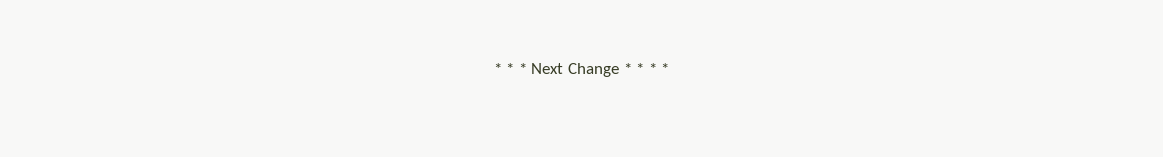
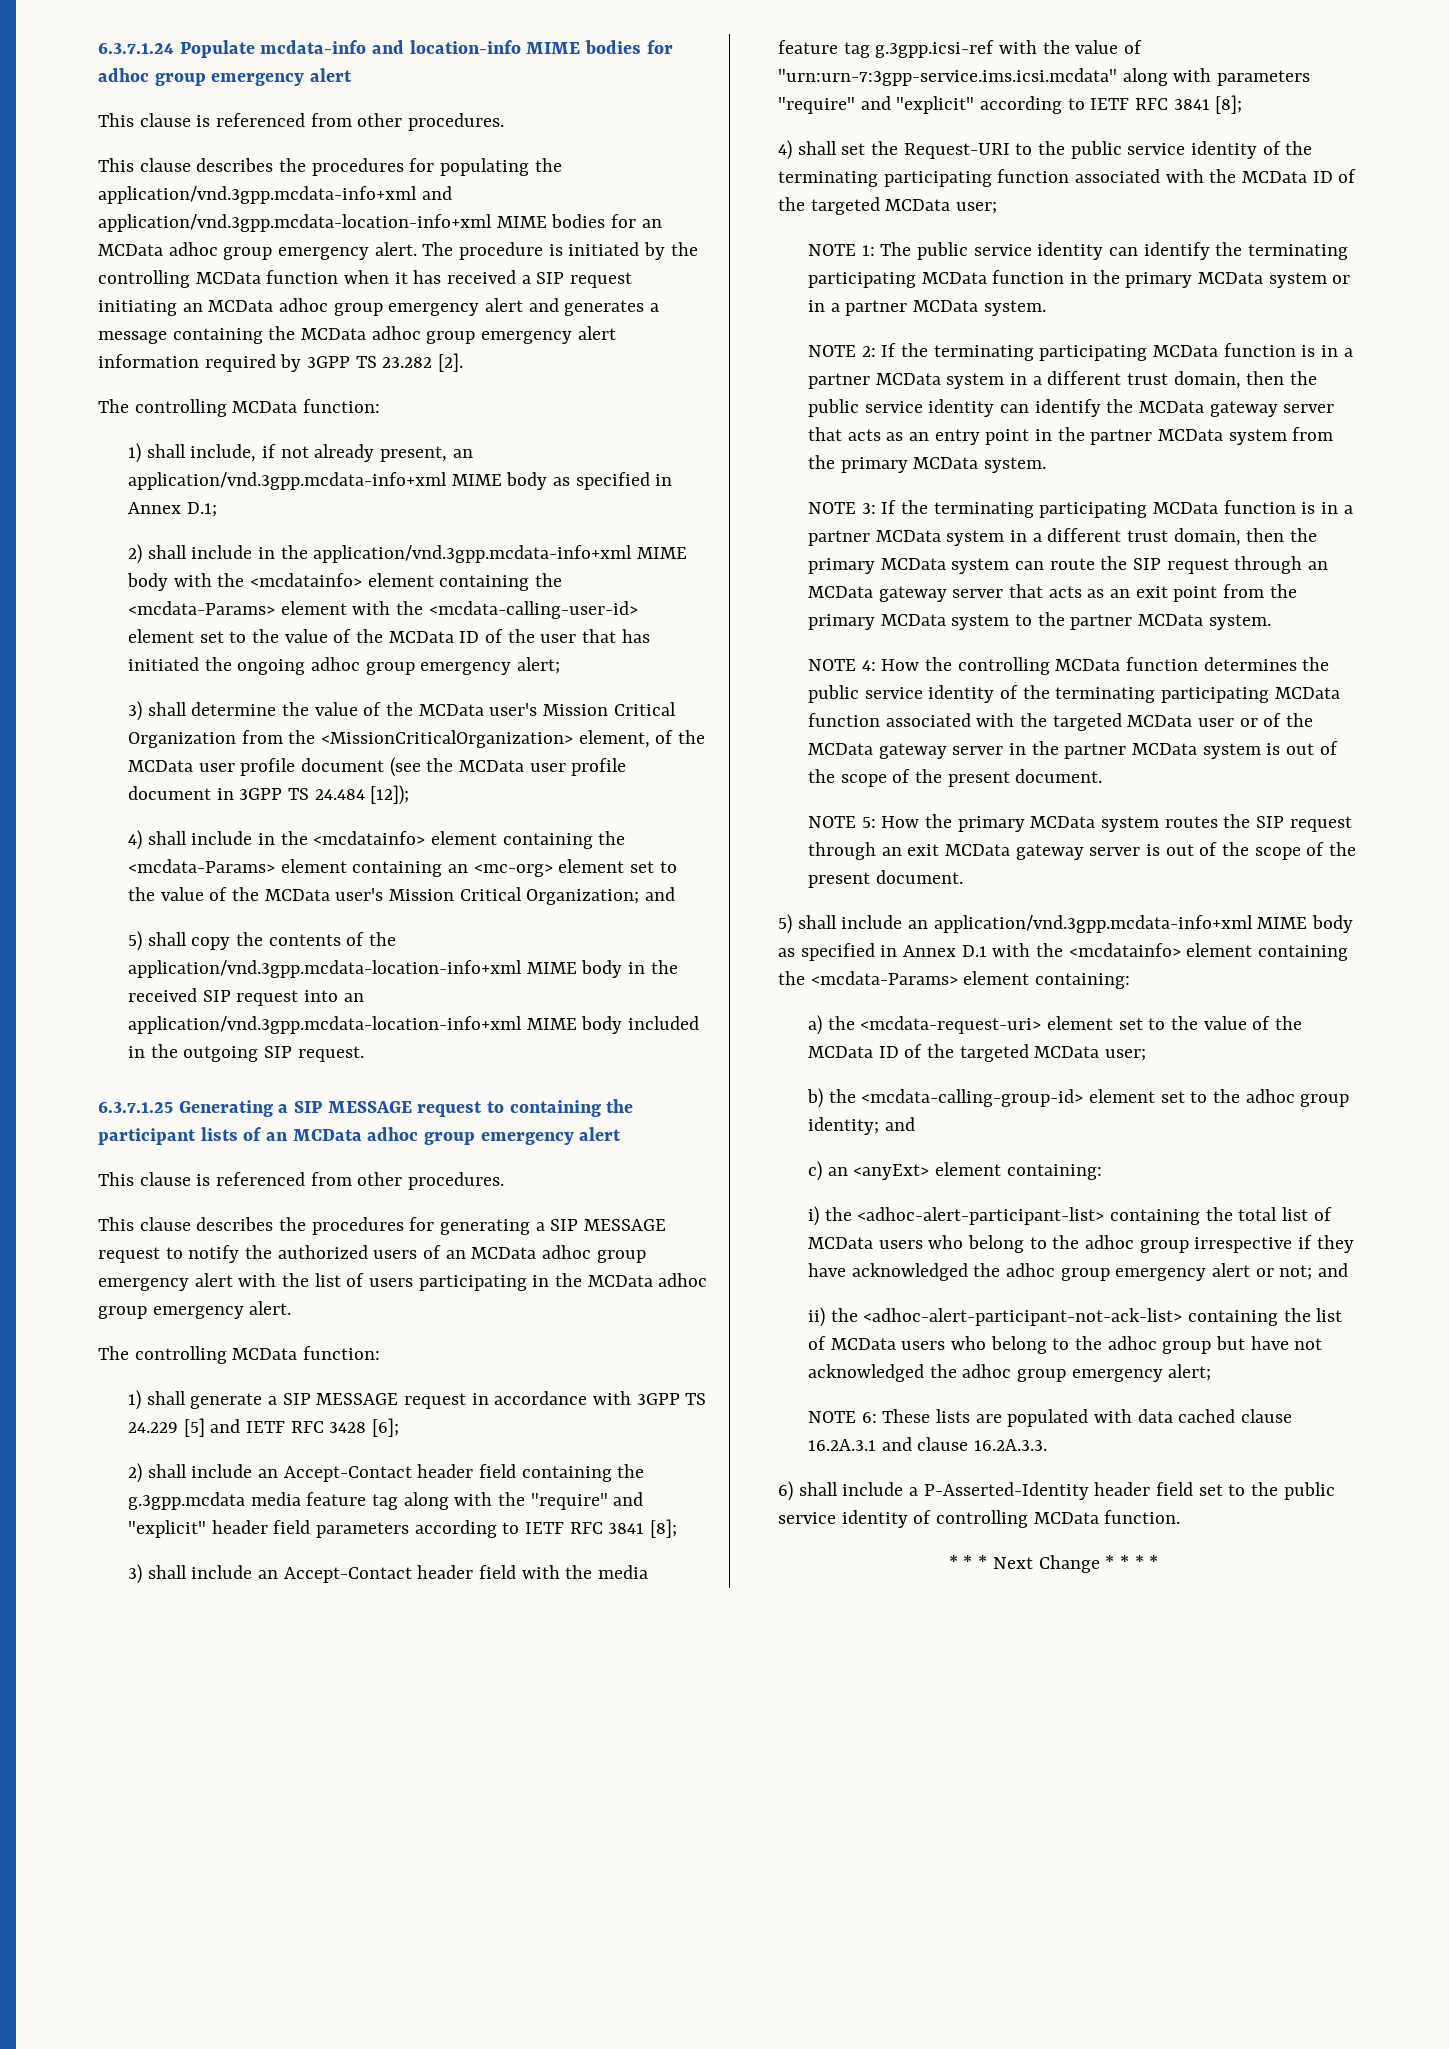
(493, 68) none -> [98,40,673,58] [98,68,353,86] [98,113,505,131] [98,158,562,176] [98,186,452,204] [98,214,662,232] [98,242,698,260] [98,270,633,288] [98,298,660,316] [98,326,616,344] [98,353,464,372] [98,399,381,417] [127,443,473,463] [127,472,673,490] [127,502,217,517] [127,544,687,564] [126,573,562,591] [127,601,638,619] [127,629,650,643] [127,657,560,675] [127,701,676,721] [127,730,705,748] [127,757,627,777] [127,785,410,805] [127,830,626,850] [127,859,677,877] [127,887,675,905] [127,931,396,951] [127,960,678,978] [127,988,364,1006] [127,1016,699,1034] [127,1044,364,1062] [98,1099,634,1117] [98,1127,622,1145] [98,1172,505,1190] [98,1217,667,1235] [98,1245,646,1263] [98,1273,708,1291] [98,1301,292,1319] [98,1346,381,1364] [127,1390,707,1410] [127,1418,399,1437] [127,1463,645,1483] [127,1492,644,1510] [127,1519,677,1538] [127,1564,648,1584] [777,40,1142,58] [777,68,1310,86] [777,95,1243,114] [777,140,1313,160] [777,169,1357,187] [777,197,997,215] [807,242,1348,260] [807,270,1351,288] [807,300,1046,316] [807,343,1353,361] [807,371,1317,389] [807,399,1335,417] [807,427,1334,445] [807,455,1046,473] [807,500,1353,518] [807,528,1317,546] [807,556,1328,574] [807,584,1297,602] [807,612,1271,630] [807,657,1330,675] [807,685,1340,703] [807,713,1313,731] [807,741,1338,759] [807,769,1103,787] [807,814,1352,832] [807,842,1356,860] [807,870,963,888] [777,914,1353,934] [777,943,1348,961] [777,971,1130,989] [807,1015,1302,1035] [807,1044,1146,1062] [806,1088,1350,1108] [807,1117,915,1135] [807,1161,1102,1181] [807,1206,1332,1226] [807,1235,1354,1253] [807,1263,1348,1281] [807,1307,1343,1327] [807,1336,1323,1354] [807,1364,1212,1382] [807,1409,1292,1427] [807,1437,1047,1451] [777,1481,1335,1501] [777,1510,1181,1528] 6.3.7.1.24 Populate mcdata-info and location-info MIME bodies for adhoc group emergency alert // This clause is referenced from other procedures. // This clause describes the procedures for populating the application/vnd.3gpp.mcdata-info+xml and application/vnd.3gpp.mcdata-location-info+xml MIME bodies for an MCData adhoc group emergency alert. The procedure is initiated by the controlling MCData function when it has received a SIP request initiating an MCData adhoc group emergency alert and generates a message containing the MCData adhoc group emergency alert information required by 3GPP TS 23.282 [2]. // The controlling MCData function: // 1) shall include, if not already present, an application/vnd.3gpp.mcdata-info+xml MIME body as specified in Annex D.1; // 2) shall include in the application/vnd.3gpp.mcdata-info+xml MIME body with the <mcdatainfo> element containing the <mcdata-Params> element with the <mcdata-calling-user-id> element set to the value of the MCData ID of the user that has initiated the ongoing adhoc group emergency alert; // 3) shall determine the value of the MCData user's Mission Critical Organization from the <MissionCriticalOrganization> element, of the MCData user profile document (see the MCData user profile document in 3GPP TS 24.484 [12]); // 4) shall include in the <mcdatainfo> element containing the <mcdata-Params> element containing an <mc-org> element set to the value of the MCData user's Mission Critical Organization; and // 5) shall copy the contents of the application/vnd.3gpp.mcdata-location-info+xml MIME body in the received SIP request into an application/vnd.3gpp.mcdata-location-info+xml MIME body included in the outgoing SIP request. // 6.3.7.1.25 Generating a SIP MESSAGE request to containing the participant lists of an MCData adhoc group emergency alert // This clause is referenced from other procedures. // This clause describes the procedures for generating a SIP MESSAGE request to notify the authorized users of an MCData adhoc group emergency alert with the list of users participating in the MCData adhoc group emergency alert. // The controlling MCData function: // 1) shall generate a SIP MESSAGE request in accordance with 3GPP TS 24.229 [5] and IETF RFC 3428 [6]; // 2) shall include an Accept-Contact header field containing the g.3gpp.mcdata media feature tag along with the "require" and "explicit" header field parameters according to IETF RFC 3841 [8]; // 3) shall include an Accept-Contact header field with the media feature tag g.3gpp.icsi-ref with the value of "urn:urn-7:3gpp-service.ims.icsi.mcdata" along with parameters "require" and "explicit" according to IETF RFC 3841 [8]; // 4) shall set the Request-URI to the public service identity of the terminating participating function associated with the MCData ID of the targeted MCData user; // NOTE 1: The public service identity can identify the terminating participating MCData function in the primary MCData system or in a partner MCData system. // NOTE 2: If the terminating participating MCData function is in a partner MCData system in a different trust domain, then the public service identity can identify the MCData gateway server that acts as an entry point in the partner MCData system from the primary MCData system. // NOTE 3: If the terminating participating MCData function is in a partner MCData system in a different trust domain, then the primary MCData system can route the SIP request through an MCData gateway server that acts as an exit point from the primary MCData system to the partner MCData system. // NOTE 4: How the controlling MCData function determines the public service identity of the terminating participating MCData function associated with the targeted MCData user or of the MCData gateway server in the partner MCData system is out of the scope of the present document. // NOTE 5: How the primary MCData system routes the SIP request through an exit MCData gateway server is out of the scope of the present document. // 5) shall include an application/vnd.3gpp.mcdata-info+xml MIME body as specified in Annex D.1 with the <mcdatainfo> element containing the <mcdata-Params> element containing: // a) the <mcdata-request-uri> element set to the value of the MCData ID of the targeted MCData user; // b) the <mcdata-calling-group-id> element set to the adhoc group identity; and // c) an <anyExt> element containing: // i) the <adhoc-alert-participant-list> containing the total list of MCData users who belong to the adhoc group irrespective if they have acknowledged the adhoc group emergency alert or not; and // ii) the <adhoc-alert-participant-not-ack-list> containing the list of MCData users who belong to the adhoc group but have not acknowledged the adhoc group emergency alert; // NOTE 6: These lists are populated with data cached clause 16.2A.3.1 and clause 16.2A.3.3. // 6) shall include a P-Asserted-Identity header field set to the public service identity of controlling MCData function. //

